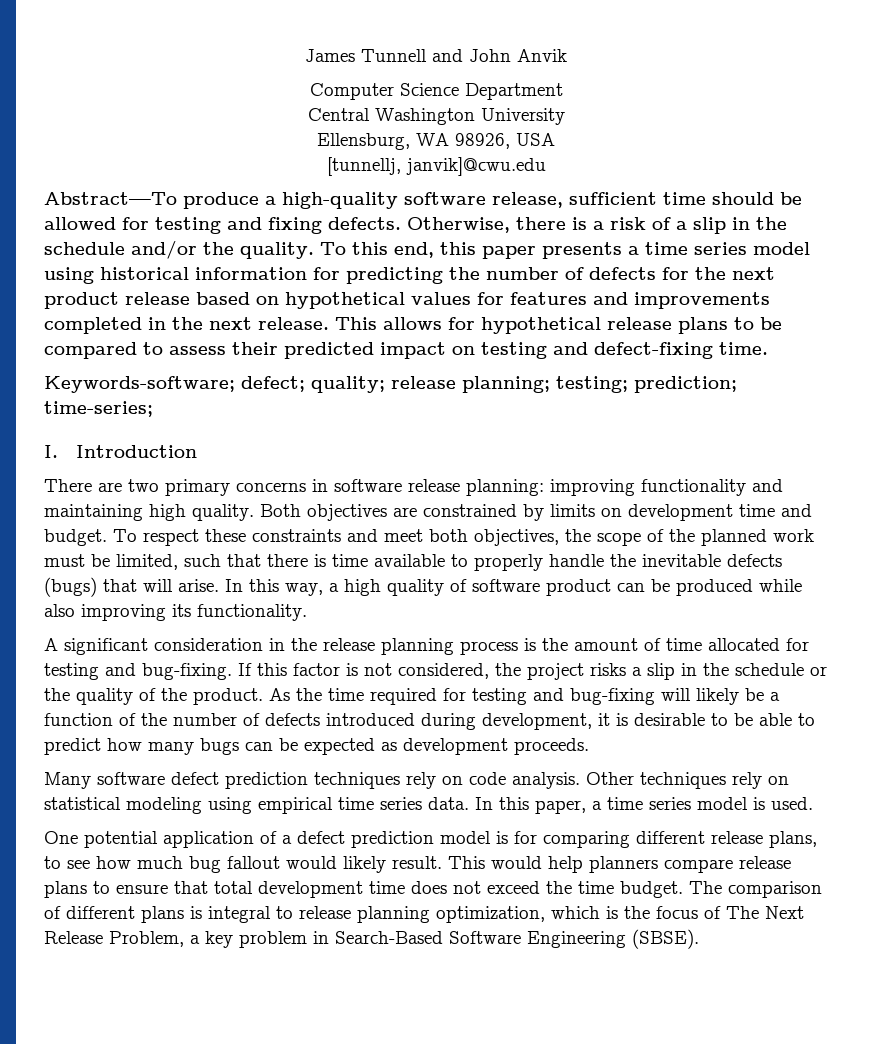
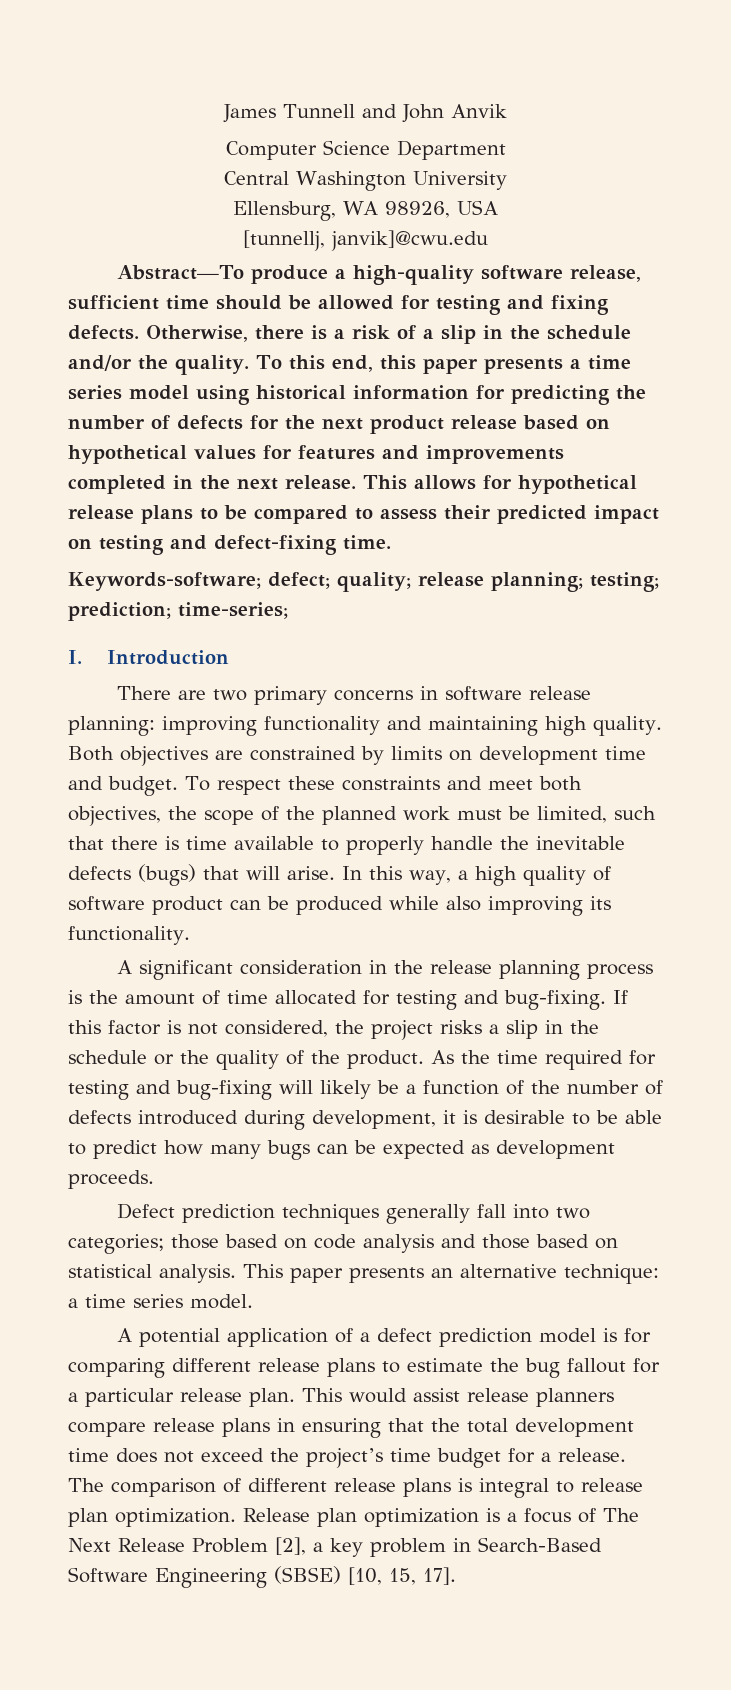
[44,772,789,789] [44,797,813,814] [44,831,78,844] Many software defect prediction techniques rely on code analysis. Other techniques rely on statistical modeling using empirical time series data. In this paper, a time series model is used. // One -> [116,1203,590,1224] [68,1234,618,1254] [68,1264,659,1284] [68,1294,253,1309] [116,1328,132,1342] Defect prediction techniques generally fall into two categories; those based on code analysis and those based on statistical analysis. This paper presents an alternative technique: a time series model. // A
[769,831,817,848] [44,856,791,873] [44,881,208,898] plans, to see how much bug fallout would likely result. This would help planners compare release plans to ensure that -> [327,1358,660,1378] [68,1388,614,1407] [68,1418,460,1438] plans to estimate the bug fallout for a particular release plan. This would assist release planners compare release plans in ensuring that the
[578,881,683,898] time budget. -> [306,1448,626,1468] project’s time budget for a release.
(135, 912) none -> [334,1478,396,1492] release
[357,906,650,923] planning optimization, which is the -> [68,1508,517,1527] plan optimization. Release plan optimization is a
[109,931,184,947] Problem, -> [192,1537,306,1555] Problem [2],
[632,929,699,949] (SBSE). -> [274,1566,456,1585] (SBSE) [10, 15, 17].

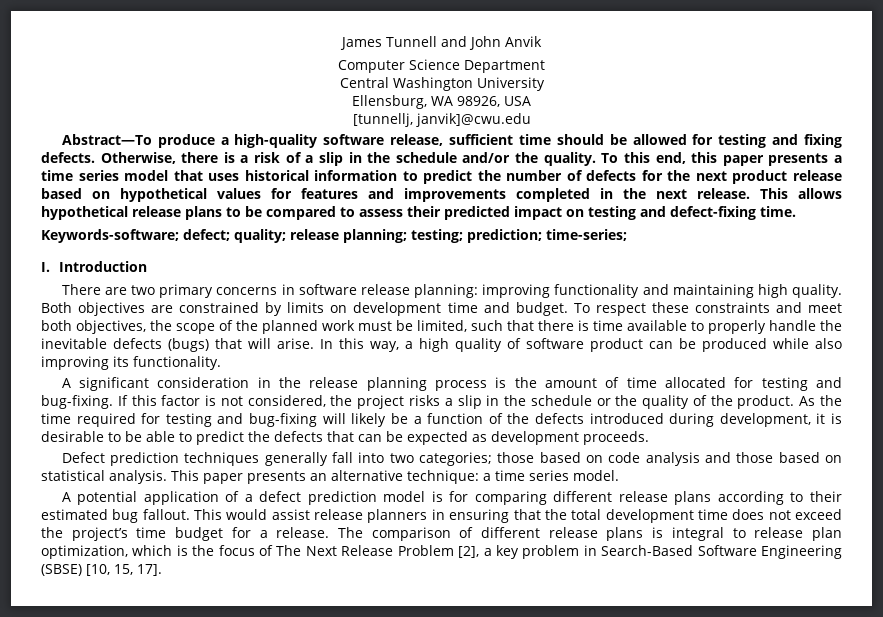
[196,385,610,405] using historical information for predicting -> [173,170,473,184] that uses historical information to predict
[483,475,512,489] for -> (842, 193) none
[567,1080,663,1095] number of -> (530, 418) none
[164,1140,310,1160] how many bugs -> [248,431,354,442] the defects that
[382,1358,660,1378] [68,1388,295,1407] to estimate the bug fallout for a particular release plan. -> [717,491,842,505] [41,509,190,523] according to their estimated bug fallout.
[68,1418,270,1437] compare release plans -> (428, 516) none
[115,1508,517,1527] optimization. Release plan optimization is a -> [41,545,215,559] optimization, which is the

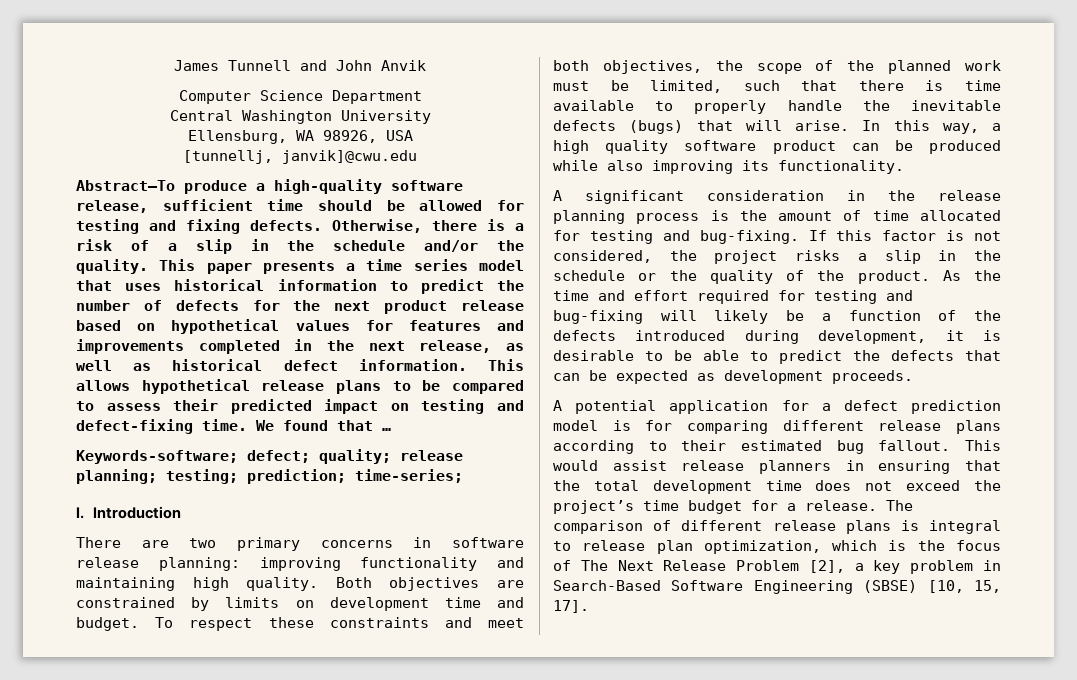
[601,152,718,164] To this end, this -> [159,259,196,271] This
[697,188,750,199] release. -> [419,340,524,353] [76,359,467,371] release, as well as historical defect information.
(796, 211) none -> [256,420,391,431] We found that …
[507,338,521,349] of -> (669, 147) none
(71, 418) none -> [598,290,688,301] and effort
[61,452,842,466] [41,470,619,484] // Defect prediction techniques generally fall into two categories; those based on code analysis and those based on statistical analysis. This paper presents an alternative technique: a time series model. -> (913, 377) none
[225,491,240,502] of -> [781,400,809,411] for

